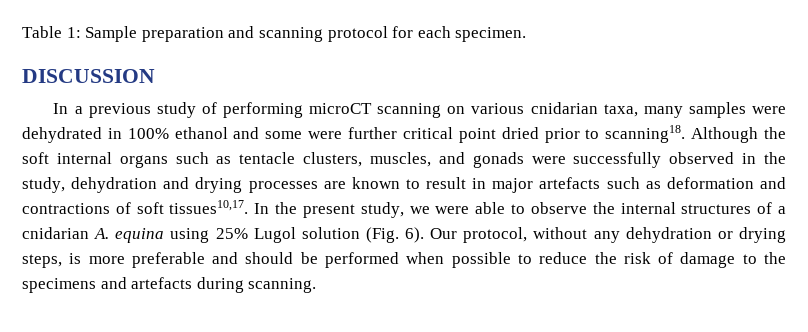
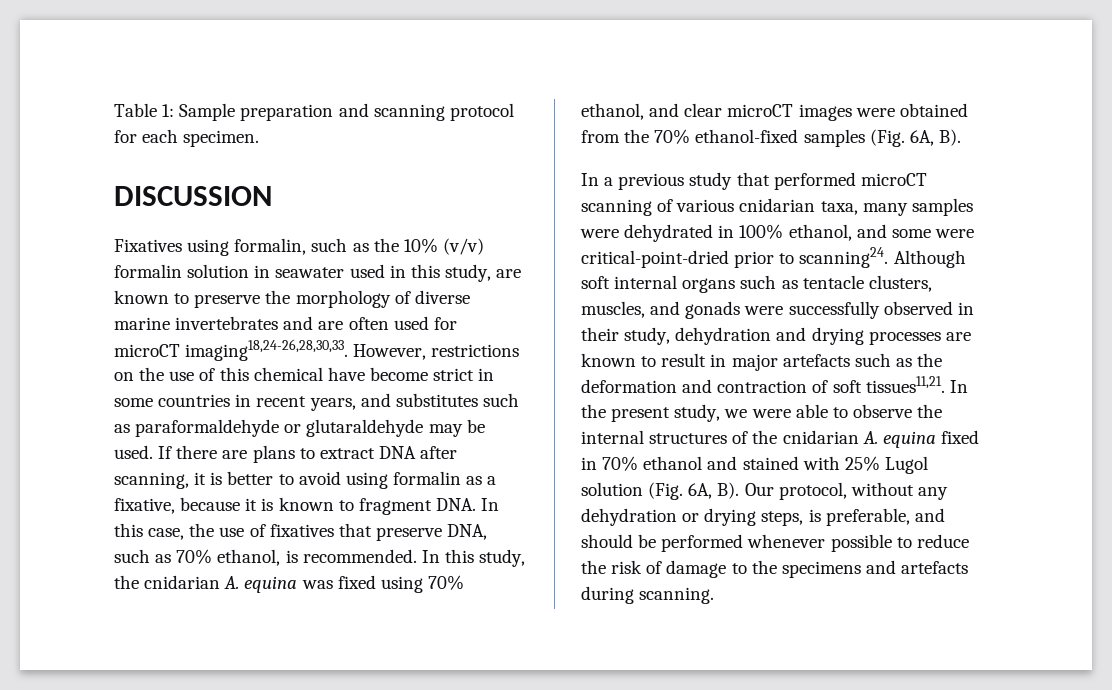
(155, 76) none -> [114,238,484,256] [114,264,522,282] [114,290,470,308] [114,316,457,330] [114,339,520,361] [114,367,495,381] [114,393,519,411] [114,419,485,437] [114,445,458,463] [114,471,497,489] [114,497,500,515] [114,523,488,541] [114,549,526,567] [114,575,464,593] [581,103,968,121] [581,129,961,147] // Fixatives using formalin, such as the 10% (v/v) formalin solution in seawater used in this study, are known to preserve the morphology of diverse marine invertebrates and are often used for microCT imaging18,24-26,28,30,33. However, restrictions on the use of this chemical have become strict in some countries in recent years, and substitutes such as paraformaldehyde or glutaraldehyde may be used. If there are plans to extract DNA after scanning, it is better to avoid using formalin as a fixative, because it is known to fragment DNA. In this case, the use of fixatives that preserve DNA, such as 70% ethanol, is recommended. In this study, the cnidarian A. equina was fixed using 70% ethanol, and clear microCT images were obtained from the 70% ethanol-fixed samples (Fig. 6A, B).
[201,102,303,118] of performing -> [736,172,856,190] that performed
[447,106,466,114] on -> [657,199,674,212] of
[174,127,228,139] ethanol -> [788,224,852,241] ethanol,
[348,125,787,143] further critical point dried prior to scanning18. Although the -> [581,247,966,268] critical-point-dried prior to scanning24. Although
[764,152,786,164] the -> [581,327,619,341] their
(661, 185) none -> [917,353,943,367] the
[22,203,110,214] contractions -> [717,380,808,393] contraction
[169,200,249,214] tissues10,17. -> [865,376,945,393] tissues11,21.
[778,206,787,214] [22,227,210,243] a cnidarian A. equina using -> [752,430,979,448] [581,456,840,471] the cnidarian A. equina fixed in 70% ethanol and stained with
[405,227,425,243] 6). -> [688,482,740,499] 6A, B).
[88,252,205,268] more preferable -> [825,508,910,526] preferable,
[406,252,445,264] when -> [747,534,826,548] whenever

